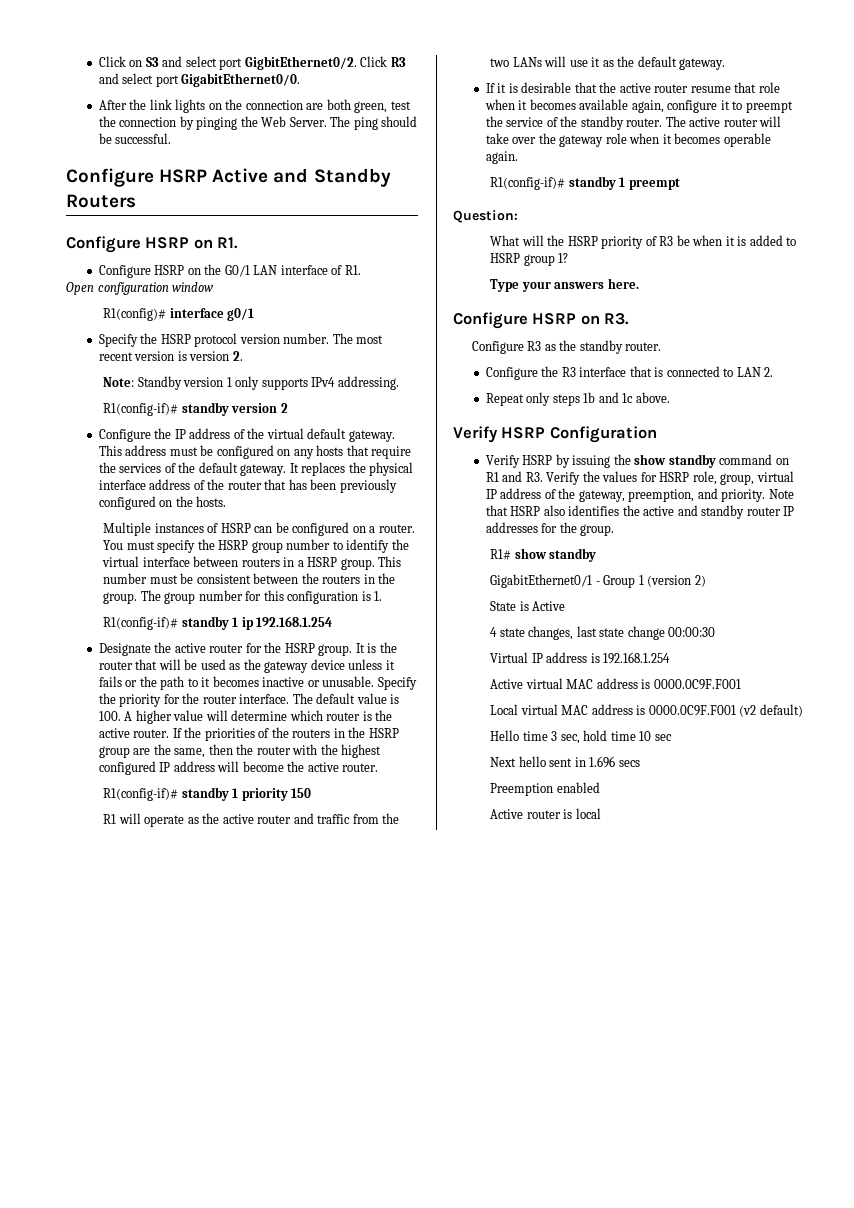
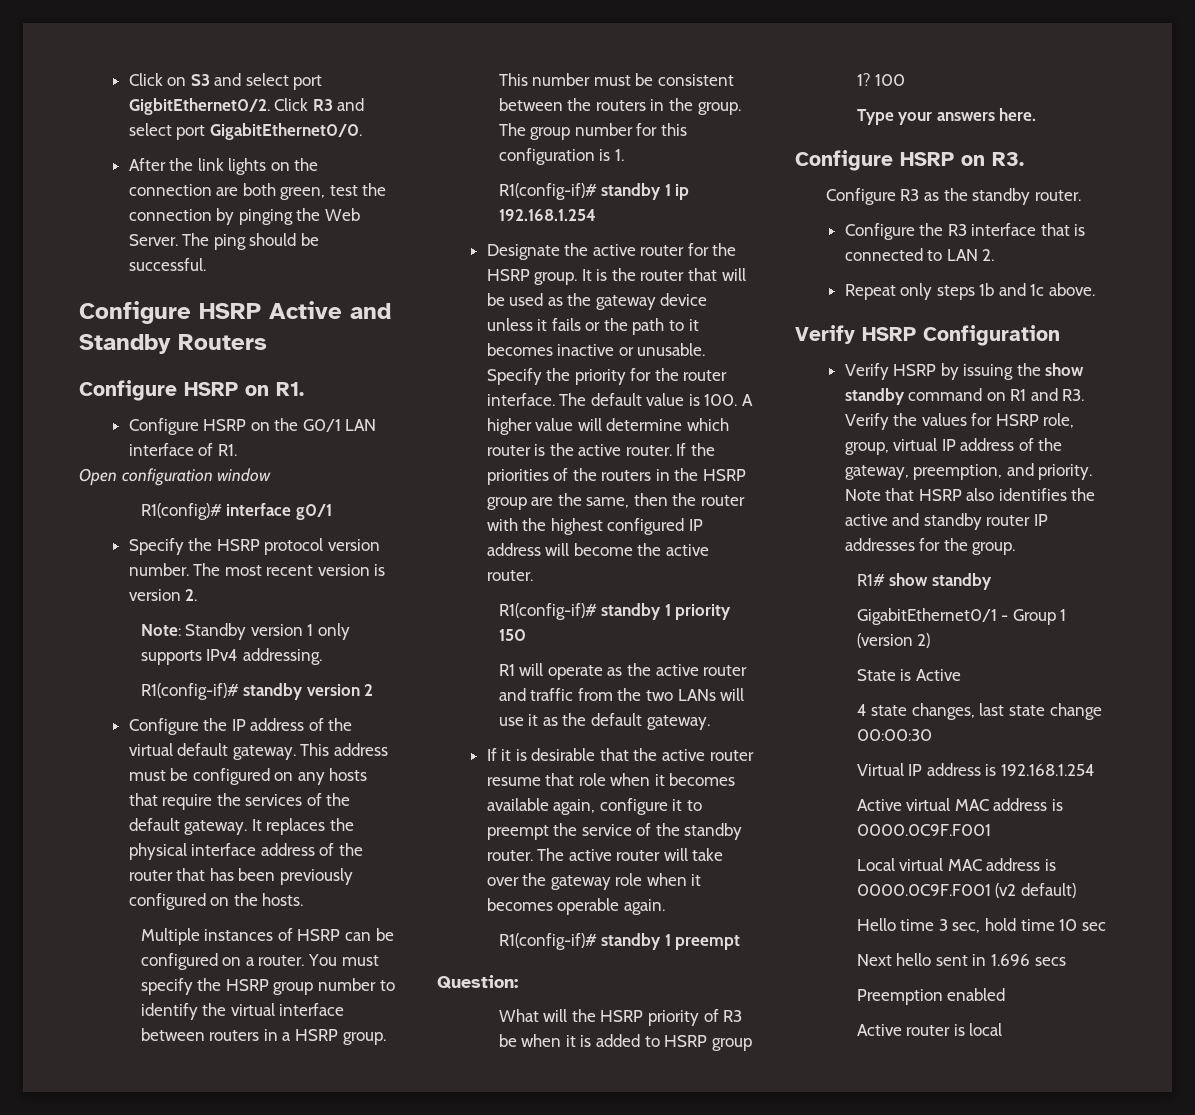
(569, 258) none -> [875,74,906,86] 100

